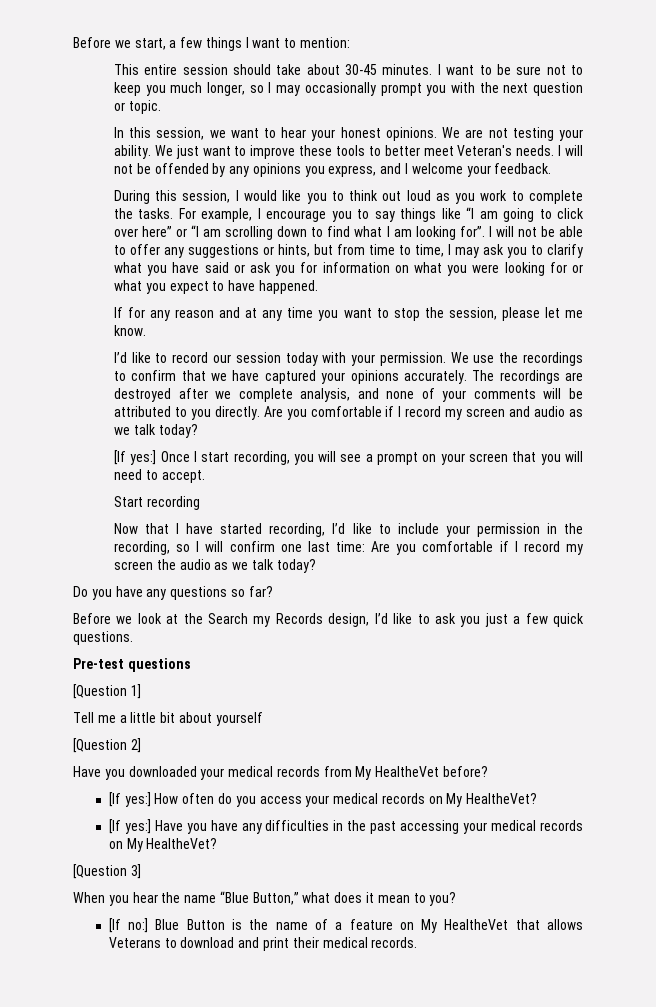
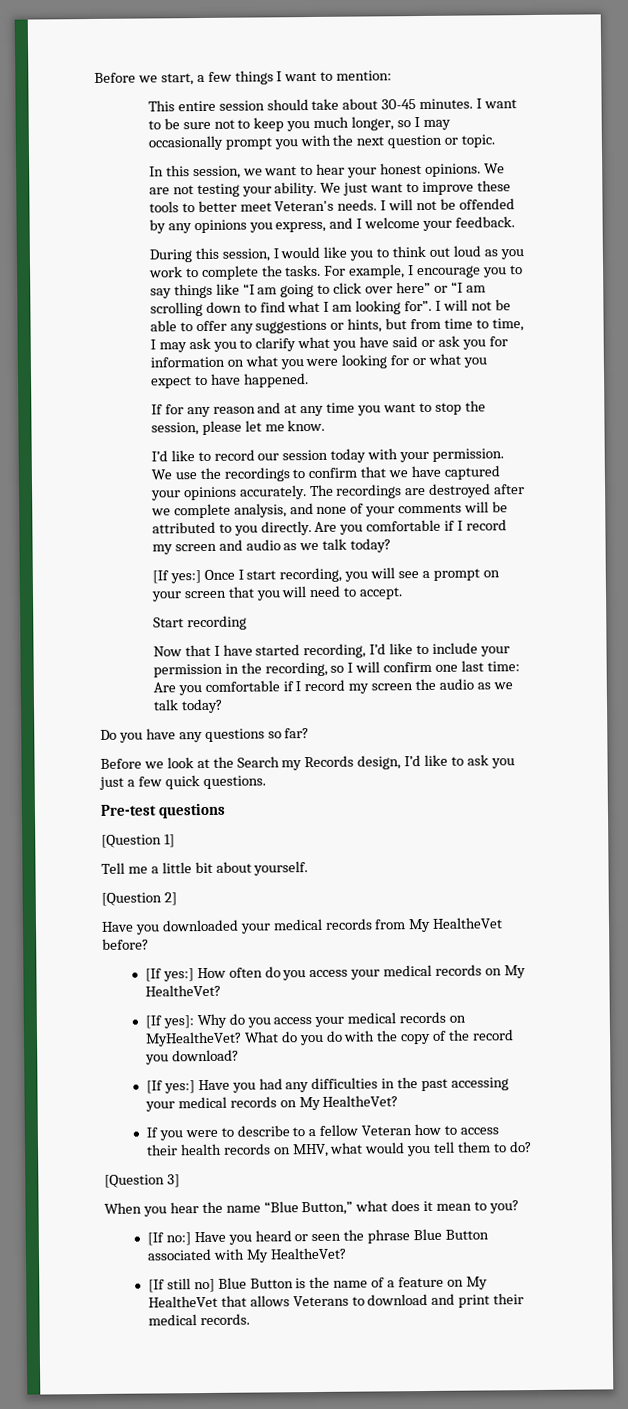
[215,712,263,726] yourself -> [253,861,309,876] yourself.
(538, 798) none -> [144,1011,467,1029] [144,1029,514,1047] [144,1049,239,1065] // [If yes]: Why do you access your medical records on MyHealtheVet? What do you do with the copy of the record you download?
[210,820,238,831] have -> [258,1078,283,1090] had
(218, 843) none -> [145,1123,499,1141] [145,1141,532,1158] // If you were to describe to a fellow Veteran how to access their health records on MHV, what would you tell them to do?
(149, 925) none -> [193,1228,489,1245] [146,1247,347,1263] [147,1278,215,1293] Have you heard or seen the phrase Blue Button associated with My HealtheVet? // [If still no]

